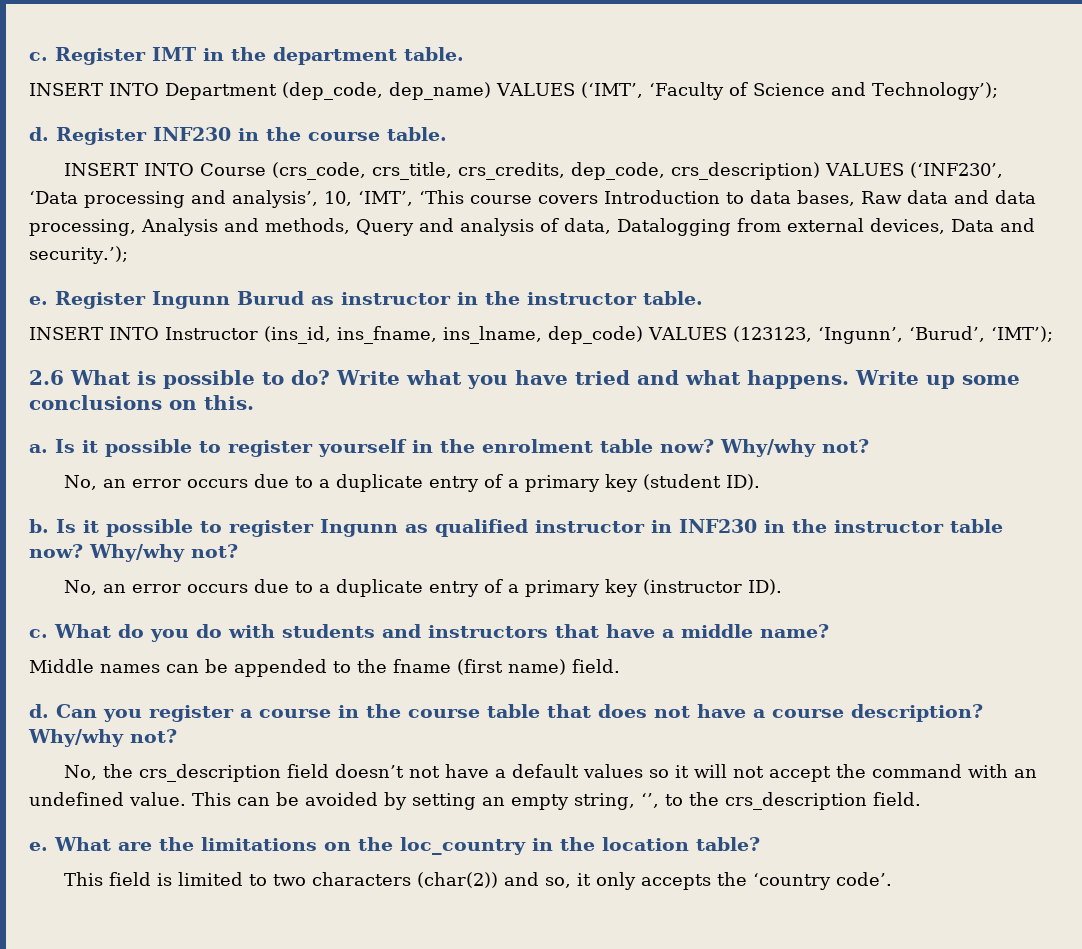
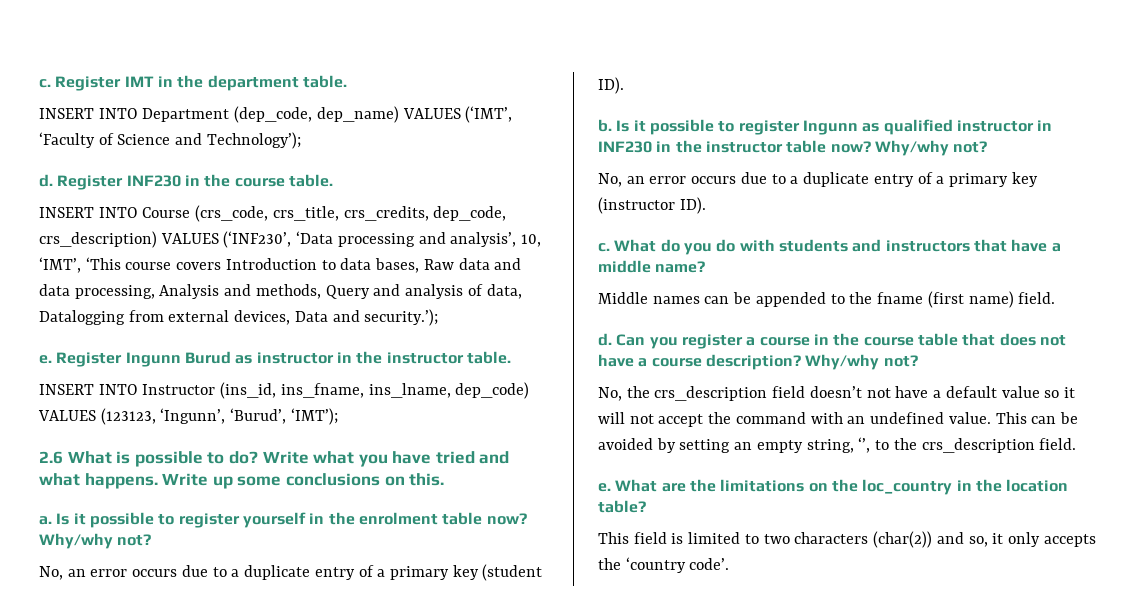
[582,764,643,778] values -> [1001,386,1040,398] value

